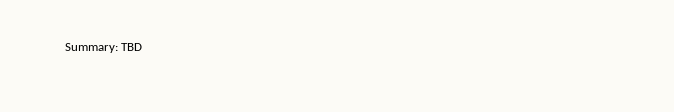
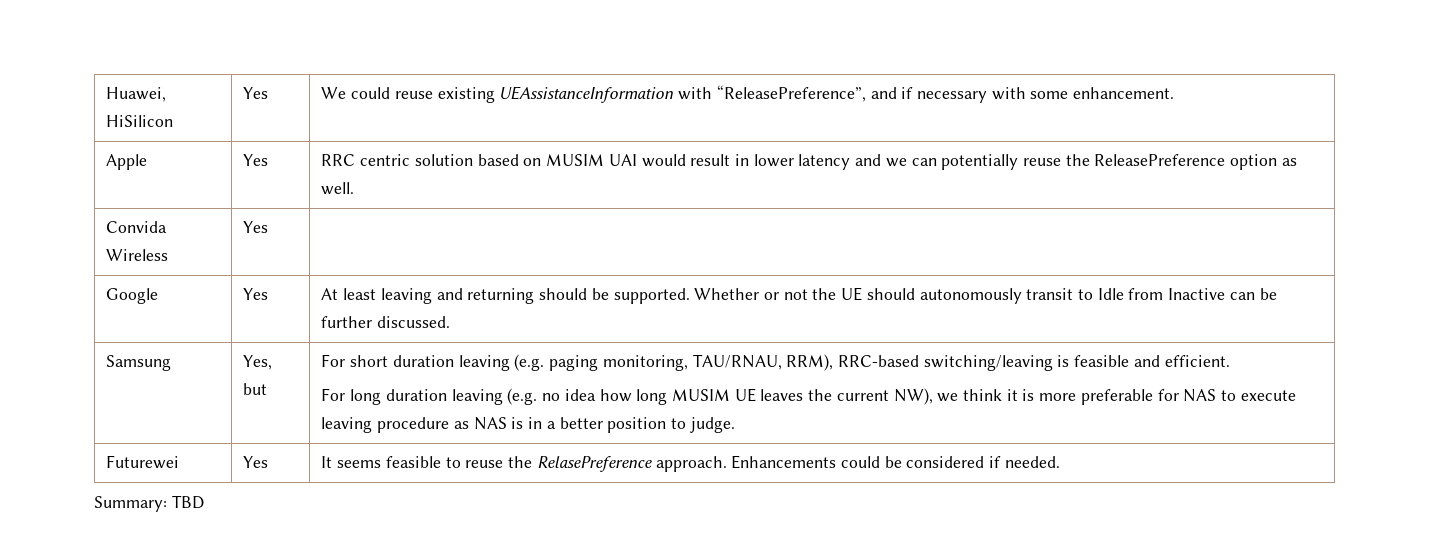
(65, 48) none -> [106,87,167,102] [106,115,174,127] [243,87,269,99] [321,85,1175,103] [106,154,148,170] [243,154,269,166] [321,154,1297,170] [321,182,355,195] [106,221,168,233] [106,249,169,261] [243,221,269,233] [106,288,159,304] [243,288,269,300] [321,287,1277,304] [321,316,451,328] [106,355,172,371] [243,355,273,370] [243,383,268,395] [321,354,1230,371] [321,388,1296,405] [321,417,735,433] [106,455,180,469] [243,456,269,468] [321,455,1060,472] Huawei, HiSilicon | Yes | We could reuse existing UEAssistanceInformation with “ReleasePreference”, and if necessary with some enhancement. // Apple | Yes | RRC centric solution based on MUSIM UAI would result in lower latency and we can potentially reuse the ReleasePreference option as well. // Convida Wireless | Yes | // Google | Yes | At least leaving and returning should be supported. Whether or not the UE should autonomously transit to Idle from Inactive can be further discussed. // Samsung | Yes, but | For short duration leaving (e.g. paging monitoring, TAU/RNAU, RRM), RRC-based switching/leaving is feasible and efficient. // For long duration leaving (e.g. no idea how long MUSIM UE leaves the current NW), we think it is more preferable for NAS to execute leaving procedure as NAS is in a better position to judge. // Futurewei | Yes | It seems feasible to reuse the RelasePreference approach. Enhancements could be considered if needed. //

